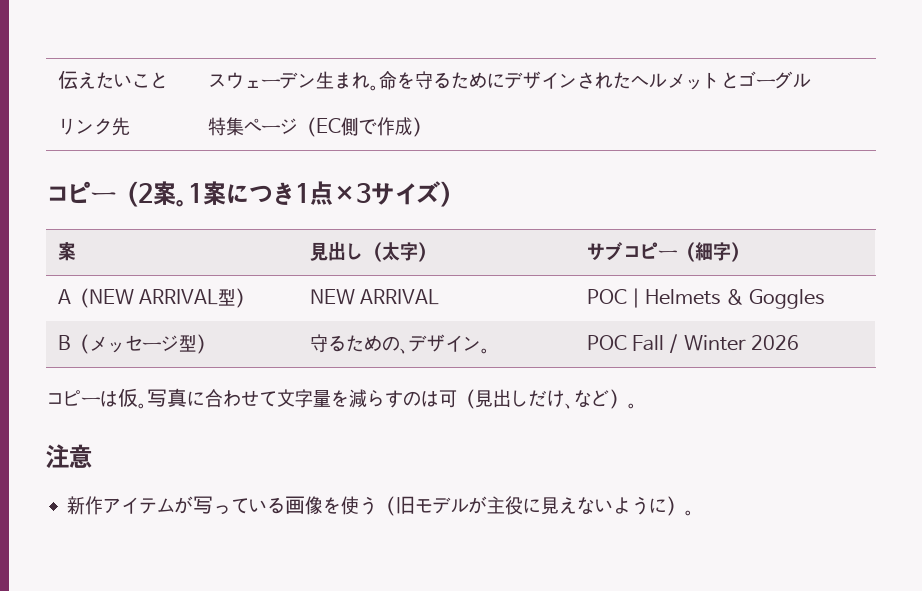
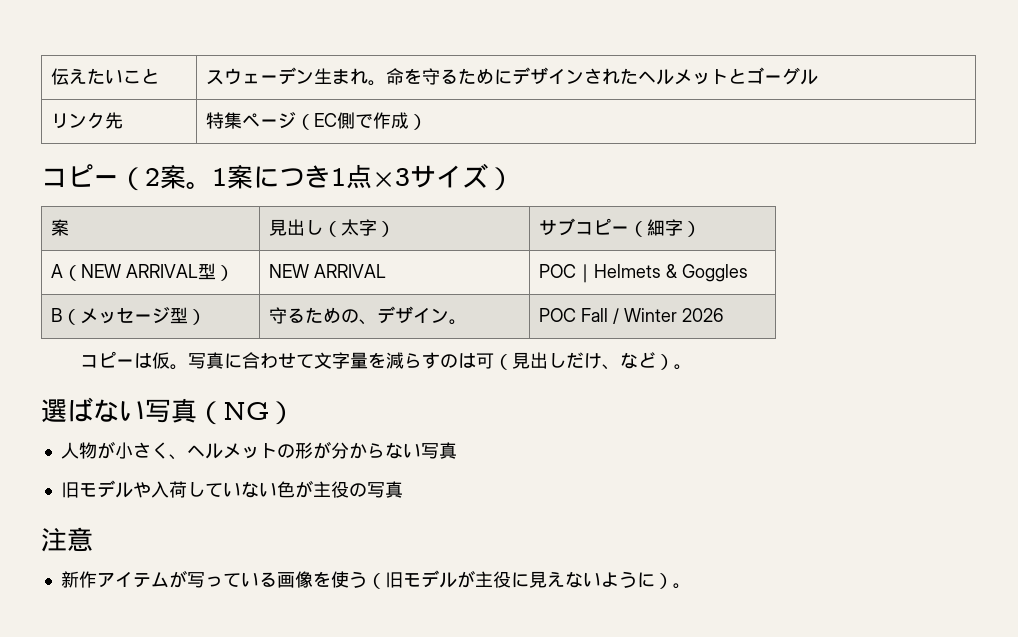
(637, 406) none -> [41,397,295,425] [60,441,457,460] [60,480,403,498] // 選ばない写真（NG） // 人物が小さく、ヘルメットの形が分からない写真 // 旧モデルや入荷していない色が主役の写真

